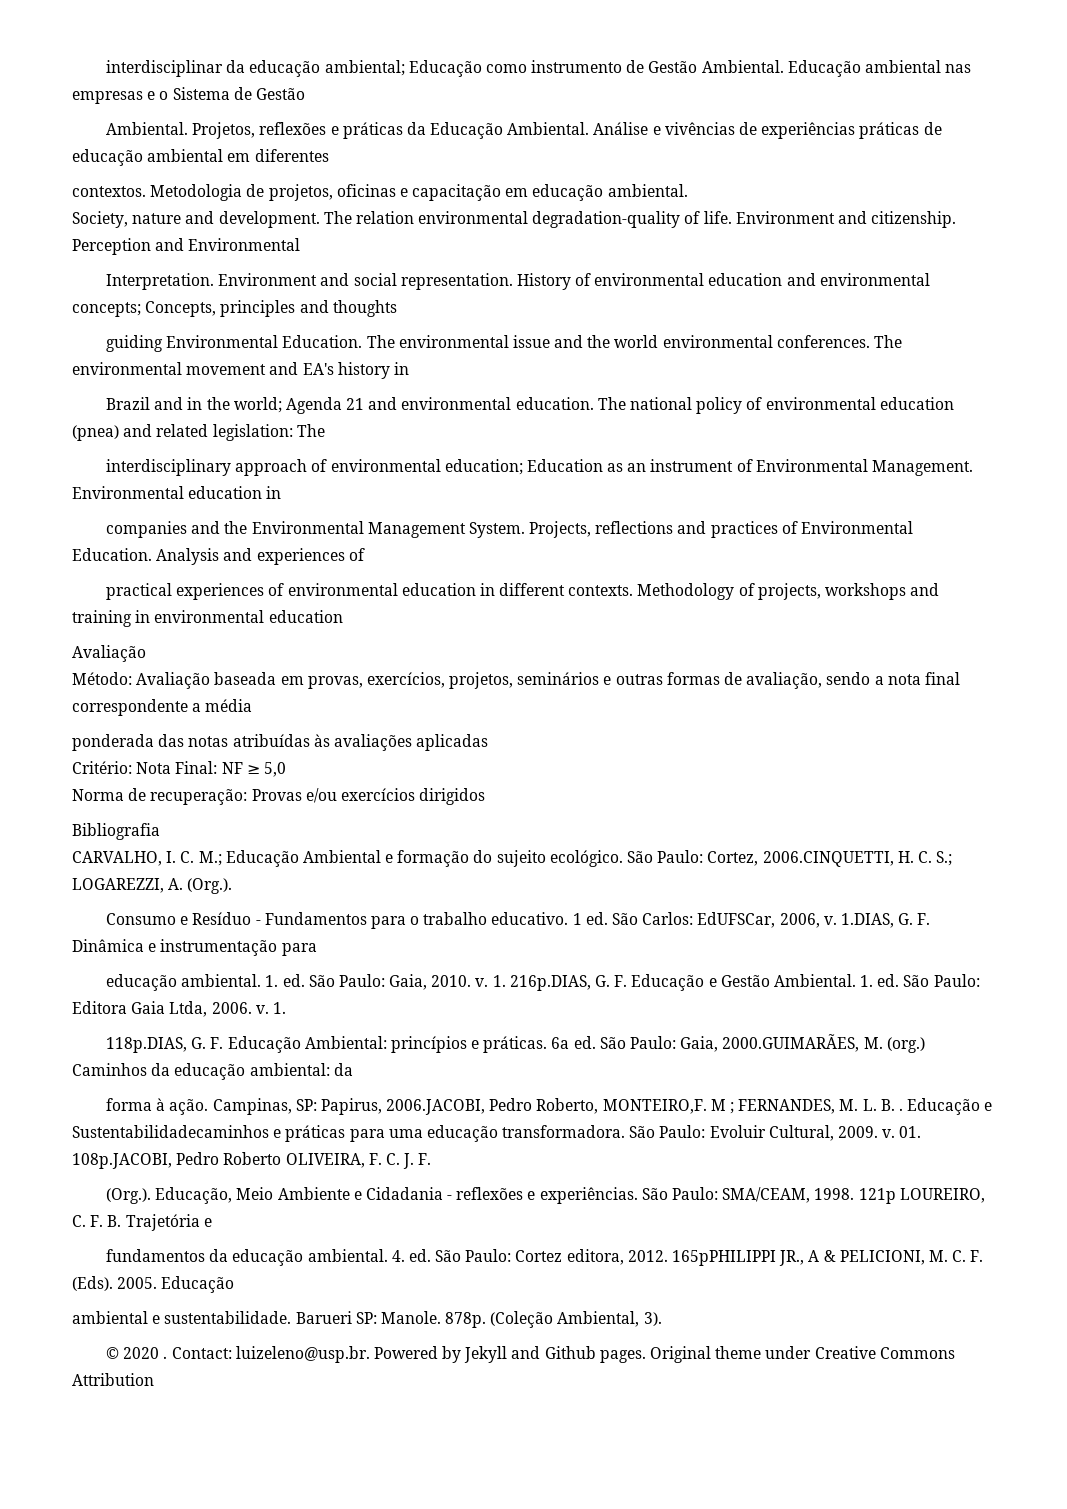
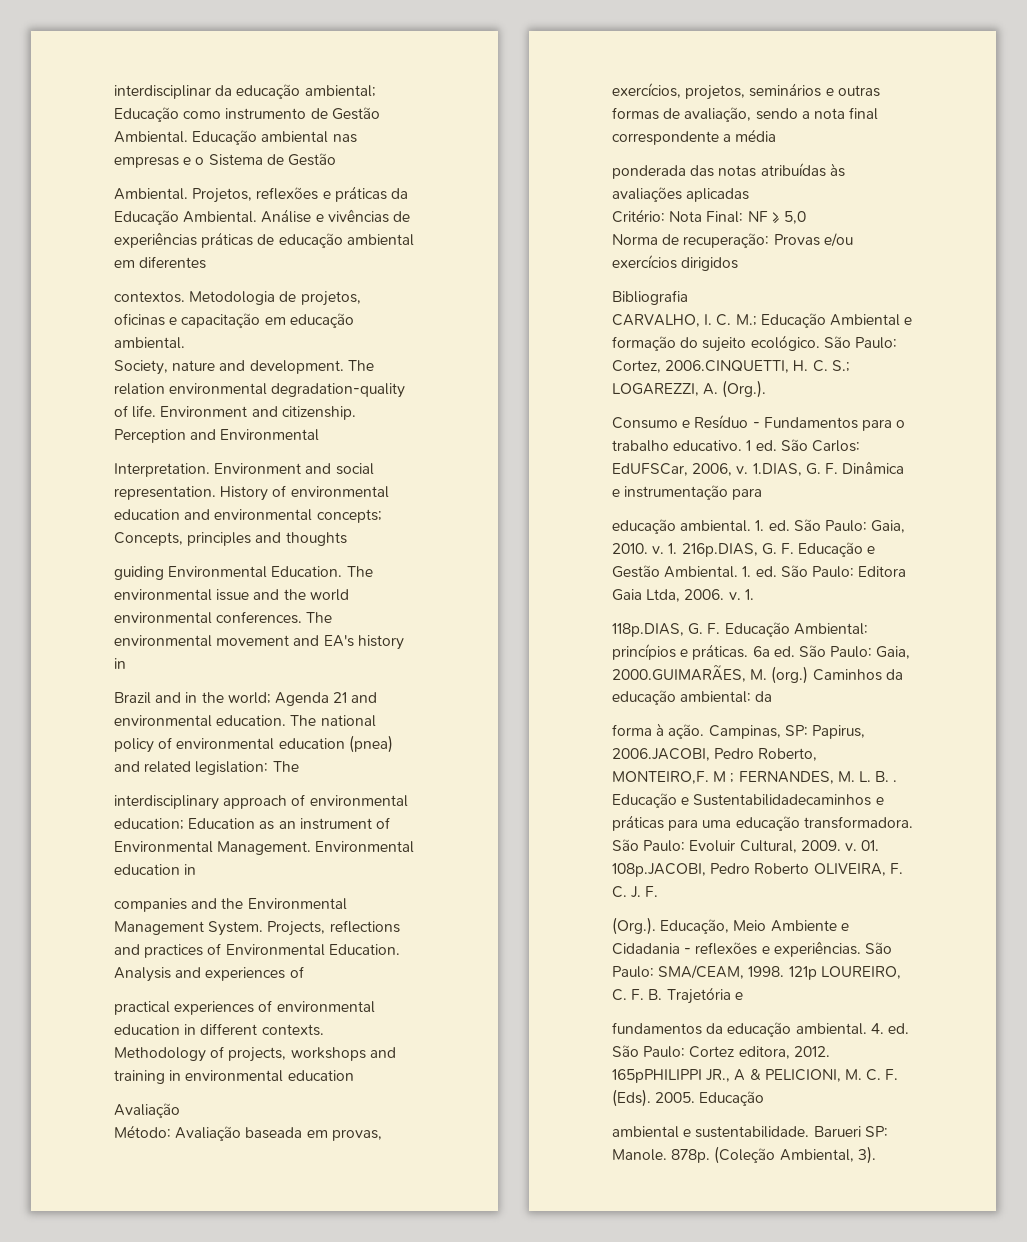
[105,1346,955,1363] [72,1373,154,1386] // © 2020 . Contact: luizeleno@usp.br. Powered by Jekyll and Github pages. Original theme under Creative Commons Attribution -> (876, 1155) none

